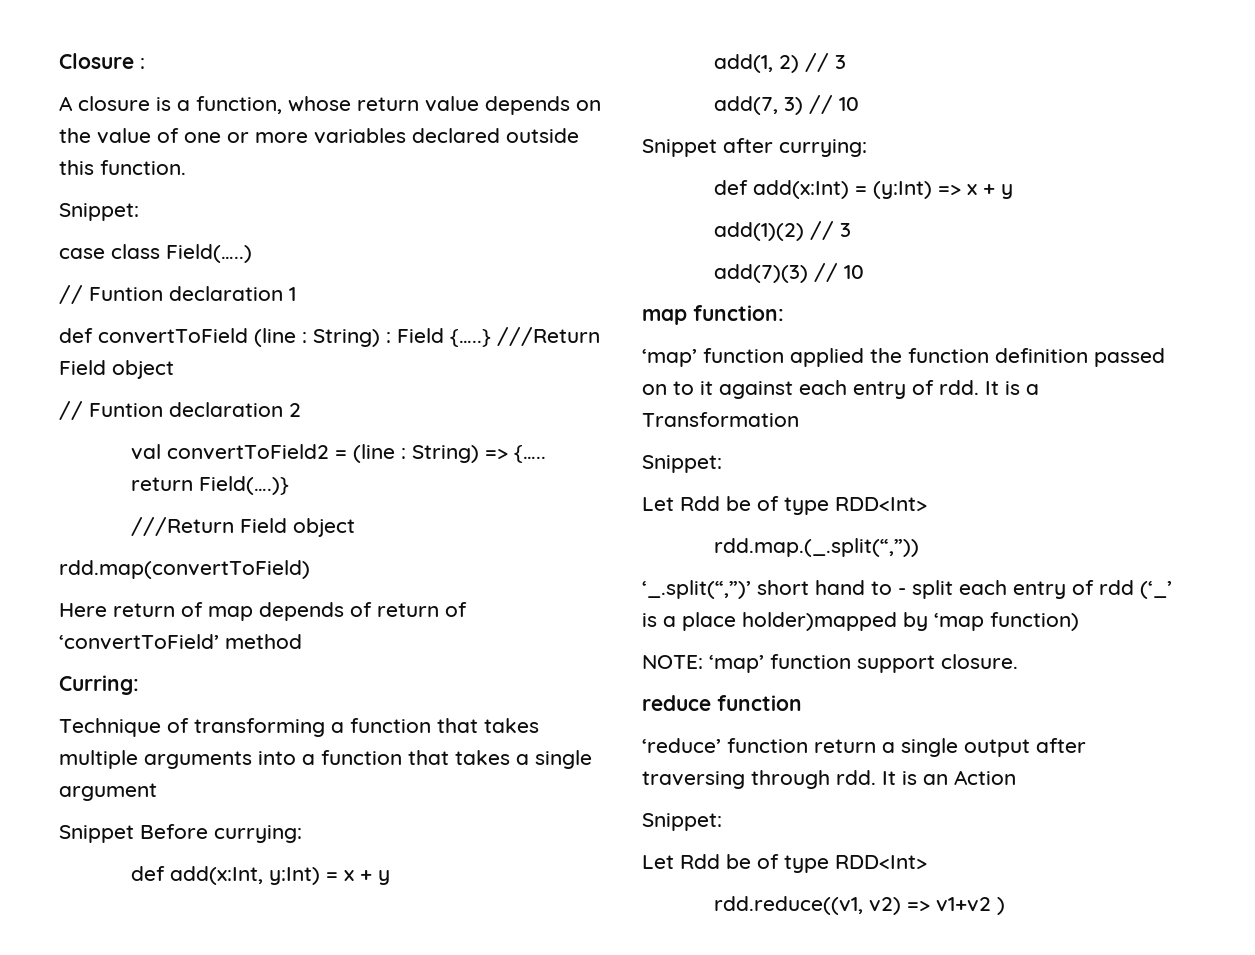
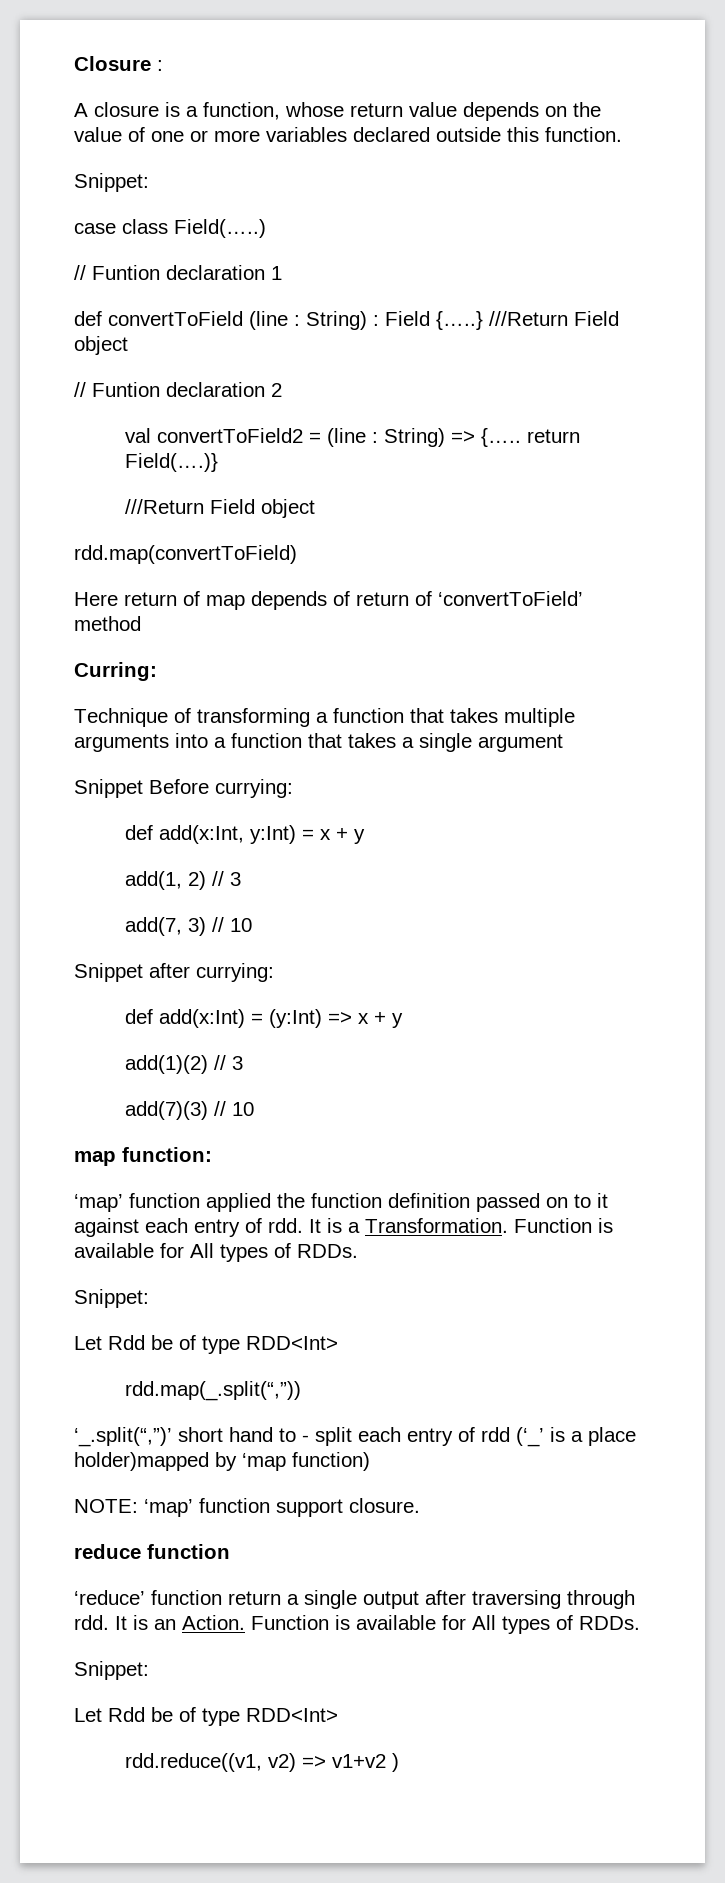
[642,412,799,427] [642,455,722,473] [642,496,927,515] [713,538,919,557] Transformation // Snippet: // Let Rdd be of type RDD<Int> // rdd.map.(_.split(“,”)) -> [365,1218,613,1233] [74,1243,358,1262] [74,1289,149,1308] [74,1335,338,1354] [124,1381,301,1401] Transformation. Function is available for All types of RDDs. // Snippet: // Let Rdd be of type RDD<Int> // rdd.map(_.split(“,”))
[954,770,1016,785] Action -> [182,1615,640,1634] Action. Function is available for All types of RDDs.

